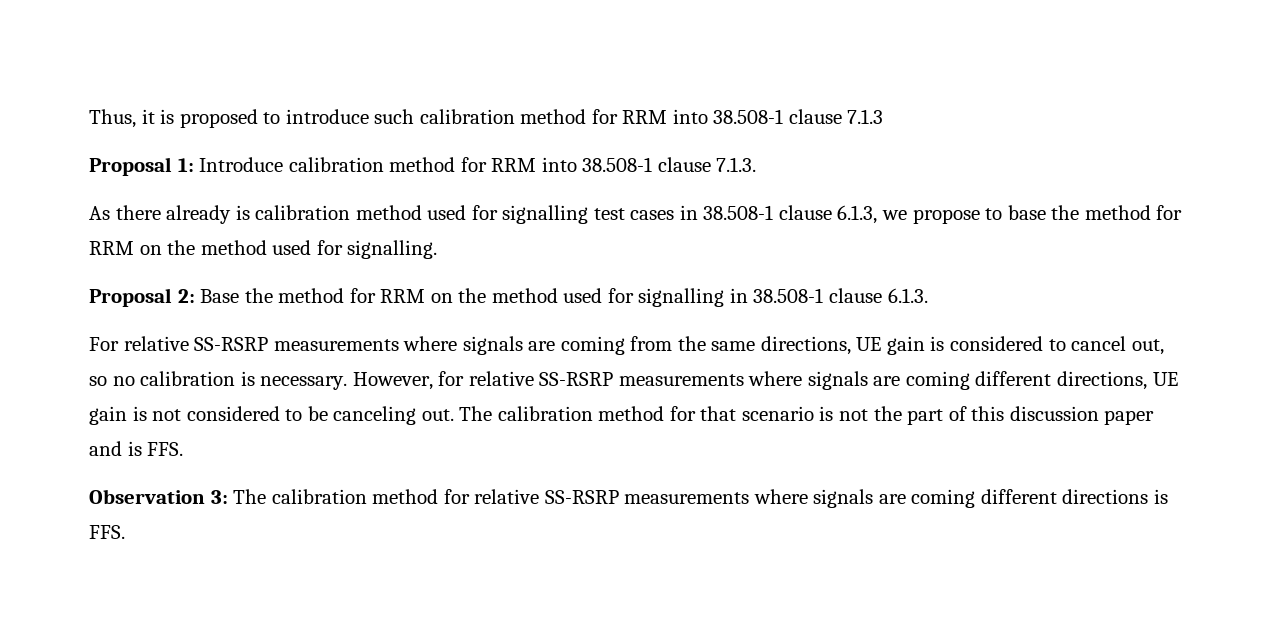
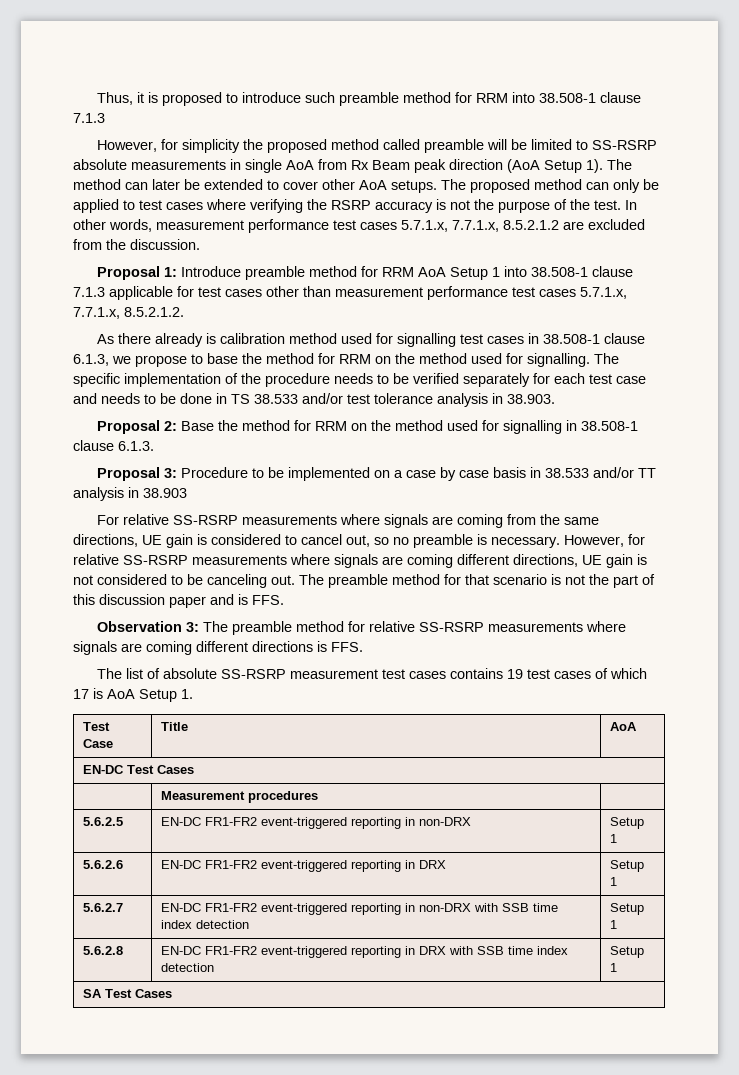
[419,109,515,124] calibration -> [338,92,399,106] preamble
(884, 116) none -> [96,139,657,153] [73,159,632,173] [73,179,659,193] [73,199,637,213] [73,219,645,233] [73,239,200,250] // However, for simplicity the proposed method called preamble will be limited to SS-RSRP absolute measurements in single AoA from Rx Beam peak direction (AoA Setup 1). The method can later be extended to cover other AoA setups. The proposed method can only be applied to test cases where verifying the RSRP accuracy is not the purpose of the test. In other words, measurement performance test cases 5.7.1.x, 7.7.1.x, 8.5.2.1.2 are excluded from the discussion.
[288,157,757,172] calibration method for RRM into 38.508-1 clause 7.1.3. -> [244,266,633,280] [73,286,627,300] [73,307,184,319] preamble method for RRM AoA Setup 1 into 38.508-1 clause 7.1.3 applicable for test cases other than measurement performance test cases 5.7.1.x, 7.7.1.x, 8.5.2.1.2.
(438, 249) none -> [594,353,619,364] [73,373,646,387] [73,393,555,407] The specific implementation of the procedure needs to be verified separately for each test case and needs to be done in TS 38.533 and/or test tolerance analysis in 38.903.
(928, 295) none -> [96,467,656,481] [73,487,187,501] // Proposal 3: Procedure to be implemented on a case by case basis in 38.533 and/or TT analysis in 38.903
[140,371,236,386] calibration -> [413,534,473,548] preamble
[497,406,593,421] calibration -> [328,574,388,588] preamble
[271,489,367,504] calibration -> [231,621,292,635] preamble
(125, 532) none -> [96,668,647,679] [73,688,193,702] [83,722,111,731] [83,739,114,748] [161,722,189,731] [610,722,638,731] [83,765,195,774] [161,791,319,803] [83,817,124,826] [161,817,472,829] [610,817,645,829] [610,834,618,843] [83,860,124,869] [161,860,447,872] [610,860,645,872] [610,877,618,886] [83,903,124,912] [161,903,559,915] [161,920,250,929] [610,903,645,915] [610,920,618,929] [83,946,124,955] [161,946,569,958] [161,963,215,972] [610,946,645,958] [610,963,618,972] [83,989,173,998] // The list of absolute SS-RSRP measurement test cases contains 19 test cases of which 17 is AoA Setup 1. // Test Case | Title | AoA // EN-DC Test Cases // | Measurement procedures | // 5.6.2.5 | EN-DC FR1-FR2 event-triggered reporting in non-DRX | Setup 1 // 5.6.2.6 | EN-DC FR1-FR2 event-triggered reporting in DRX | Setup 1 // 5.6.2.7 | EN-DC FR1-FR2 event-triggered reporting in non-DRX with SSB time index detection | Setup 1 // 5.6.2.8 | EN-DC FR1-FR2 event-triggered reporting in DRX with SSB time index detection | Setup 1 // SA Test Cases

